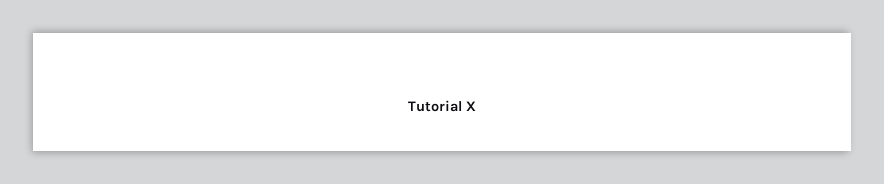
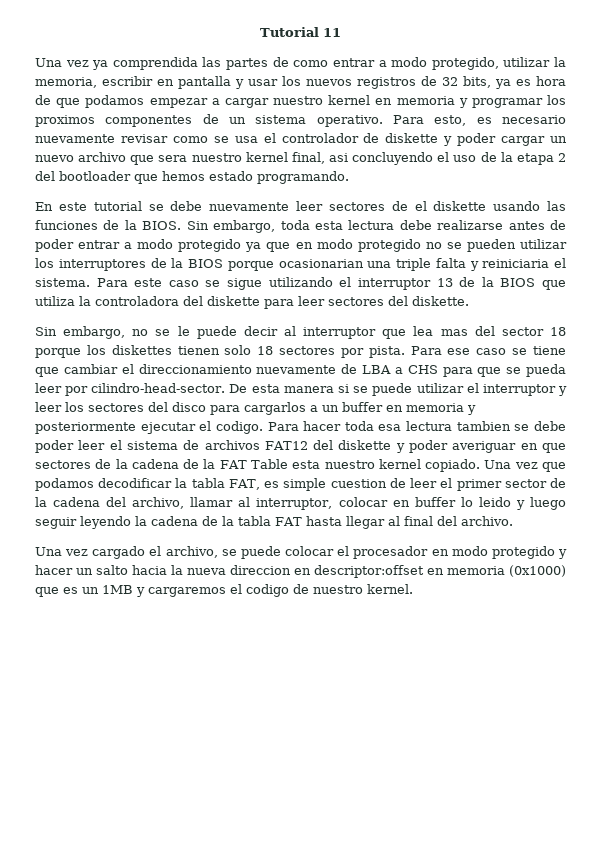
[465,101,476,111] X -> [322,28,341,37] [35,57,567,70] [35,76,566,89] [35,95,567,108] [35,114,566,127] [35,133,568,146] [35,152,567,165] [35,171,349,184] [35,201,566,211] [35,220,567,233] [35,239,567,252] [35,258,566,271] [35,277,567,290] [35,296,469,309] [35,326,567,339] [35,345,567,358] [35,364,566,377] [35,383,567,396] [35,402,476,415] [35,421,566,434] [35,440,566,453] [35,459,566,472] [35,478,567,491] [35,497,566,510] [35,516,513,529] [35,546,567,559] [35,565,566,578] [35,584,413,597] 11 // Una vez ya comprendida las partes de como entrar a modo protegido, utilizar la memoria, escribir en pantalla y usar los nuevos registros de 32 bits, ya es hora de que podamos empezar a cargar nuestro kernel en memoria y programar los proximos componentes de un sistema operativo. Para esto, es necesario nuevamente revisar como se usa el controlador de diskette y poder cargar un nuevo archivo que sera nuestro kernel final, asi concluyendo el uso de la etapa 2 del bootloader que hemos estado programando. // En este tutorial se debe nuevamente leer sectores de el diskette usando las funciones de la BIOS. Sin embargo, toda esta lectura debe realizarse antes de poder entrar a modo protegido ya que en modo protegido no se pueden utilizar los interruptores de la BIOS porque ocasionarian una triple falta y reiniciaria el sistema. Para este caso se sigue utilizando el interruptor 13 de la BIOS que utiliza la controladora del diskette para leer sectores del diskette. // Sin embargo, no se le puede decir al interruptor que lea mas del sector 18 porque los diskettes tienen solo 18 sectores por pista. Para ese caso se tiene que cambiar el direccionamiento nuevamente de LBA a CHS para que se pueda leer por cilindro-head-sector. De esta manera si se puede utilizar el interruptor y leer los sectores del disco para cargarlos a un buffer en memoria y posteriormente ejecutar el codigo. Para hacer toda esa lectura tambien se debe poder leer el sistema de archivos FAT12 del diskette y poder averiguar en que sectores de la cadena de la FAT Table esta nuestro kernel copiado. Una vez que podamos decodificar la tabla FAT, es simple cuestion de leer el primer sector de la cadena del archivo, llamar al interruptor, colocar en buffer lo leido y luego seguir leyendo la cadena de la tabla FAT hasta llegar al final del archivo. // Una vez cargado el archivo, se puede colocar el procesador en modo protegido y hacer un salto hacia la nueva direccion en descriptor:offset en memoria (0x1000) que es un 1MB y cargaremos el codigo de nuestro kernel.

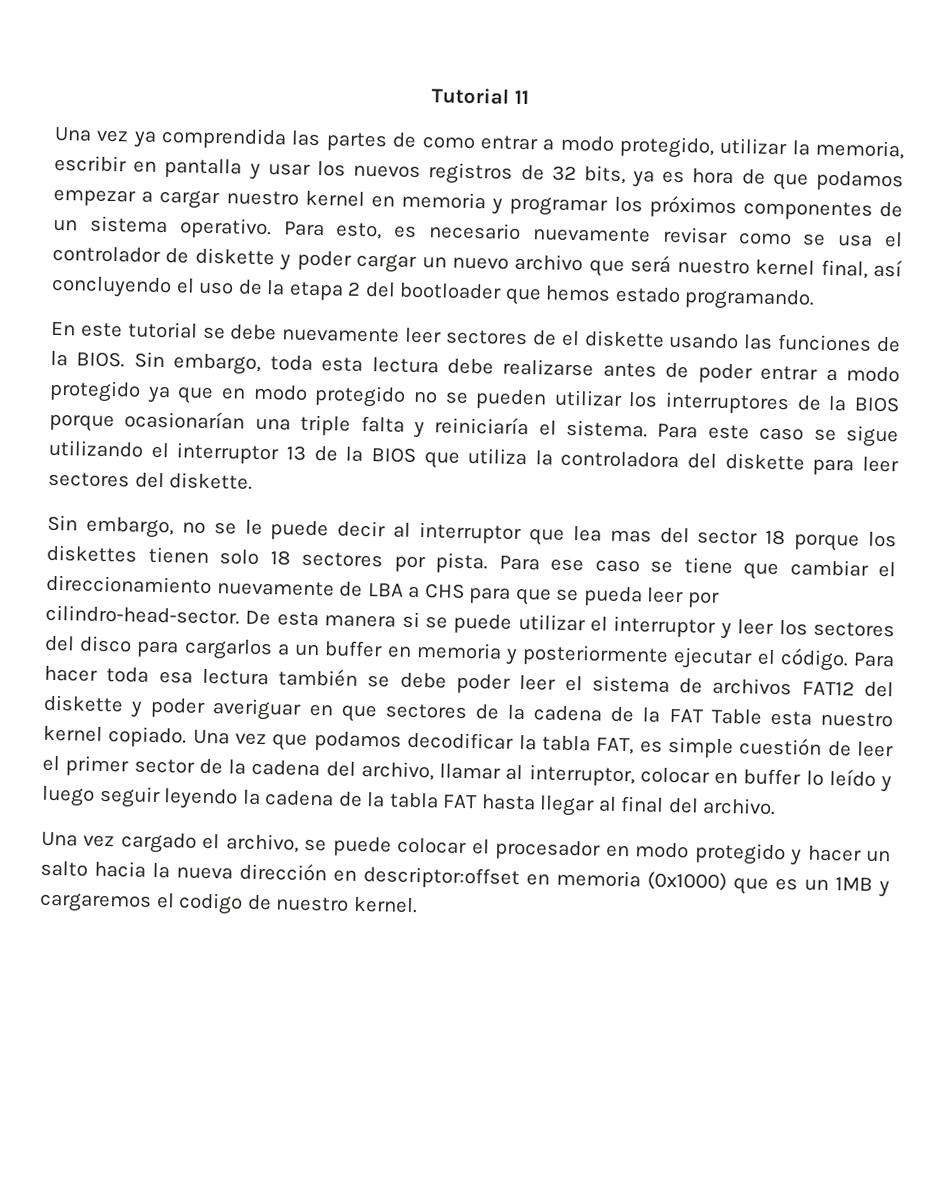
[35,115,95,127] proximos -> [648,195,737,219] próximos
[158,155,188,162] sera -> [630,255,672,273] será
[329,153,348,162] asi -> [873,259,904,278] así
[278,259,364,268] ocasionarian -> [124,410,246,430] ocasionarían
[482,259,550,268] reiniciaria -> [434,416,530,436] reiniciaría
[215,421,263,434] codigo. -> [779,648,849,672] código.
[456,421,511,431] tambien -> [278,668,359,687] también
[330,479,387,488] cuestion -> [739,737,823,756] cuestión
[478,497,511,507] leido -> [828,769,876,787] leído
[230,565,291,575] direccion -> [239,862,327,882] dirección

